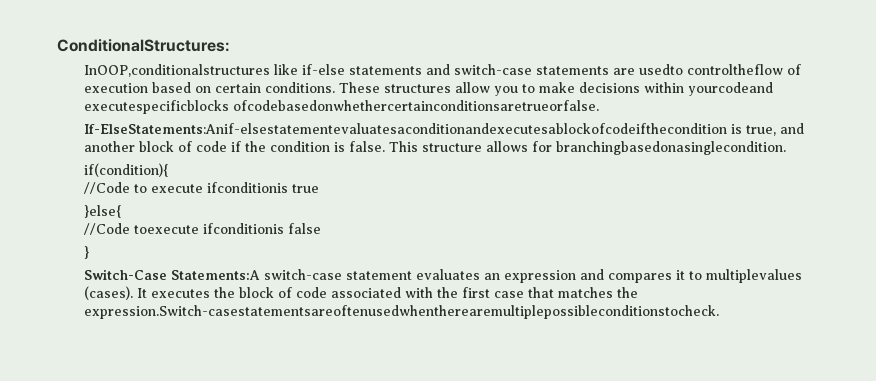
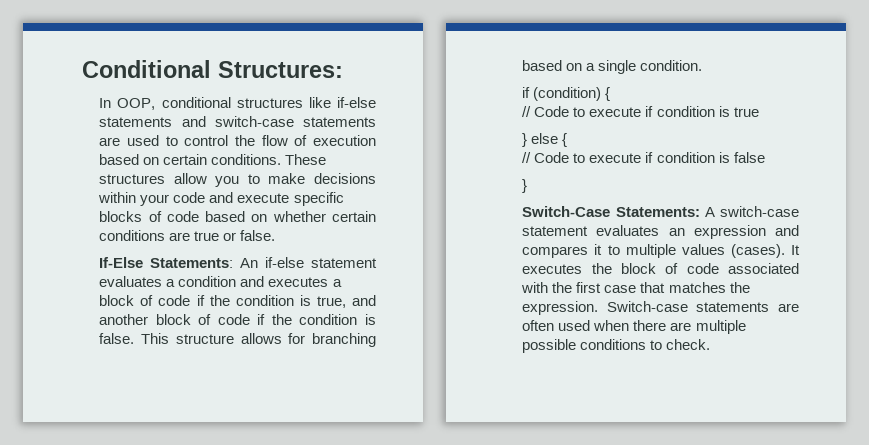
[57,39,230,52] [83,64,270,77] ConditionalStructures: // InOOP,conditionalstructures -> [82,60,343,78] [99,97,303,110] Conditional Structures: // In OOP, conditional structures
[638,64,783,75] usedto controltheflow -> [126,135,288,146] used to control the flow
[687,82,773,96] [83,100,599,114] [83,123,727,134] yourcodeand executespecificblocks ofcodebasedonwhethercertainconditionsaretrueorfalse. // If-ElseStatements:Anif-elsestatementevaluatesaconditionandexecutesablockofcodeifthecondition -> [140,192,344,206] [99,211,376,222] [99,230,276,241] [99,257,377,268] [99,276,342,287] [99,295,294,306] your code and execute specific blocks of code based on whether certain conditions are true or false. // If-Else Statements: An if-else statement evaluates a condition and executes a block of code if the condition
[555,141,786,155] [83,163,169,177] [83,182,319,194] [83,205,122,218] [83,223,284,235] branchingbasedonasinglecondition. // if(condition){ // //Code to execute ifconditionis true // }else{ // //Code toexecute ifconditionis -> [312,333,376,347] [522,60,703,74] [522,87,611,101] [522,106,759,117] [522,133,568,147] [522,152,730,163] branching based on a single condition. // if (condition) { // // Code to execute if condition is true // } else { // // Code to execute if condition is
[170,270,260,280] Statements:A -> [615,207,715,217] Statements: A
[705,269,802,283] multiplevalues -> [625,244,725,258] multiple values
[83,305,719,319] expression.Switch-casestatementsareoftenusedwhentherearemultiplepossibleconditionstocheck. -> [522,301,799,315] [522,320,746,334] [522,339,711,353] expression. Switch-case statements are often used when there are multiple possible conditions to check.

